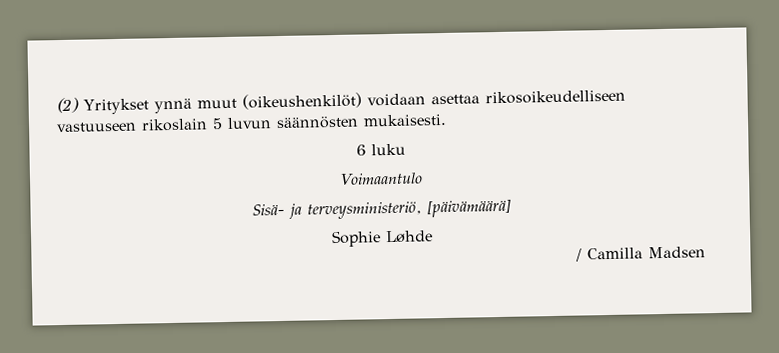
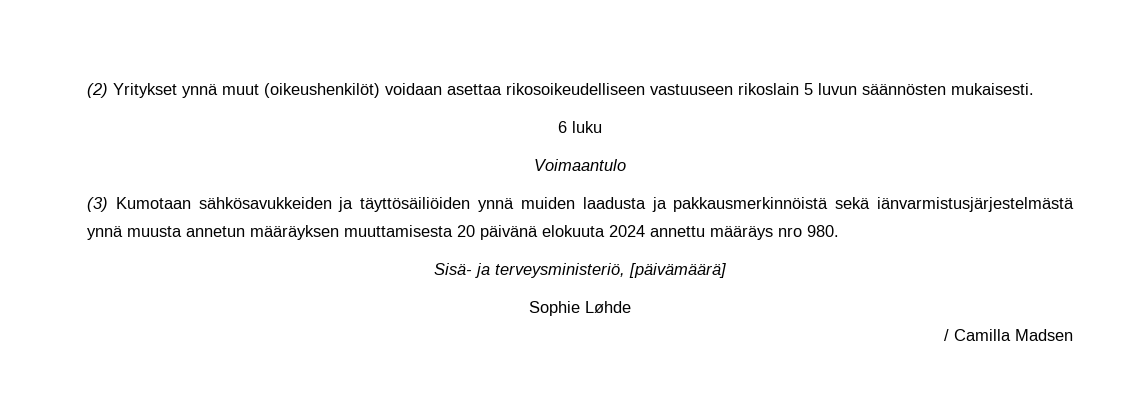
(424, 178) none -> [87,197,1075,212] [87,225,839,240] // (3) Kumotaan sähkösavukkeiden ja täyttösäiliöiden ynnä muiden laadusta ja pakkausmerkinnöistä sekä iänvarmistusjärjestelmästä ynnä muusta annetun määräyksen muuttamisesta 20 päivänä elokuuta 2024 annettu määräys nro 980.

